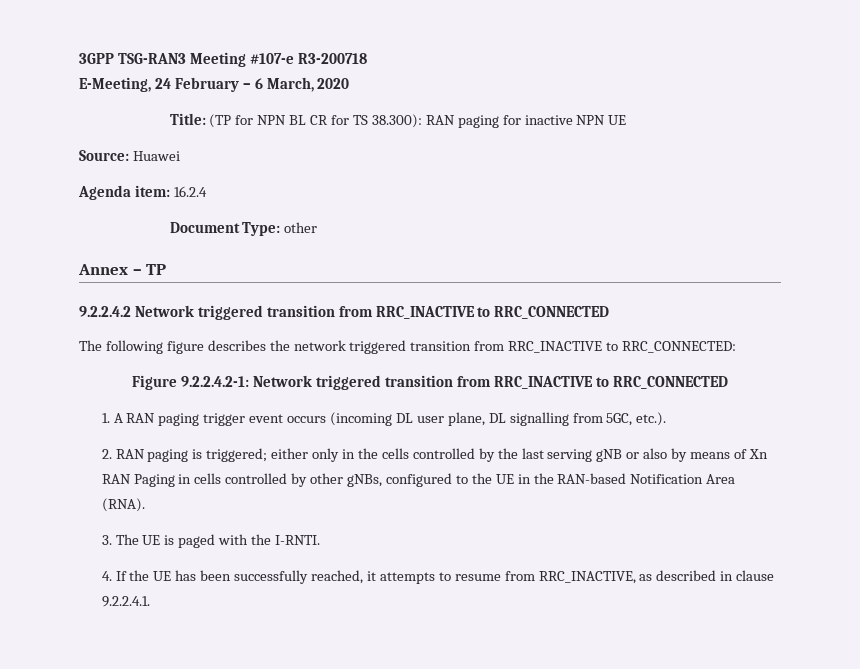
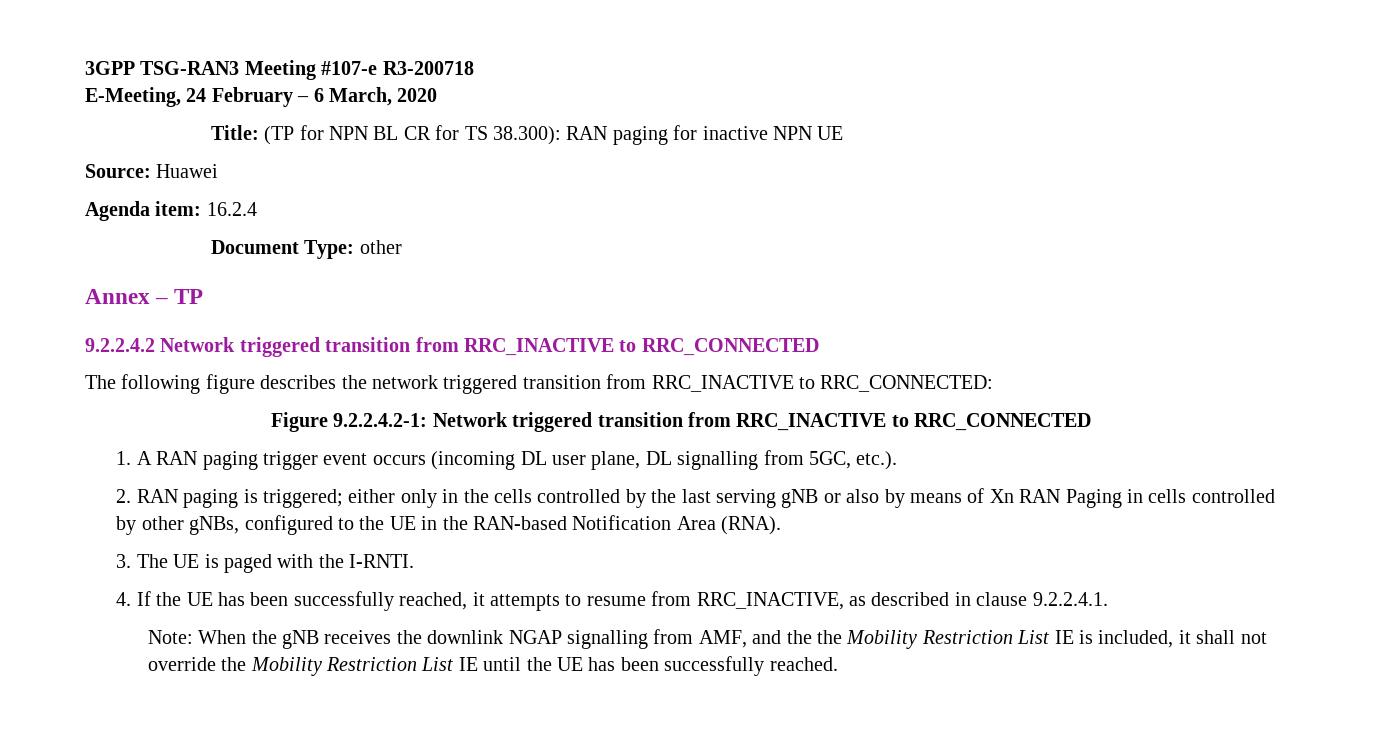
(150, 601) none -> [147,629,1267,649] [147,656,838,676] // Note: When the gNB receives the downlink NGAP signalling from AMF, and the the Mobility Restriction List IE is included, it shall not override the Mobility Restriction List IE until the UE has been successfully reached.

